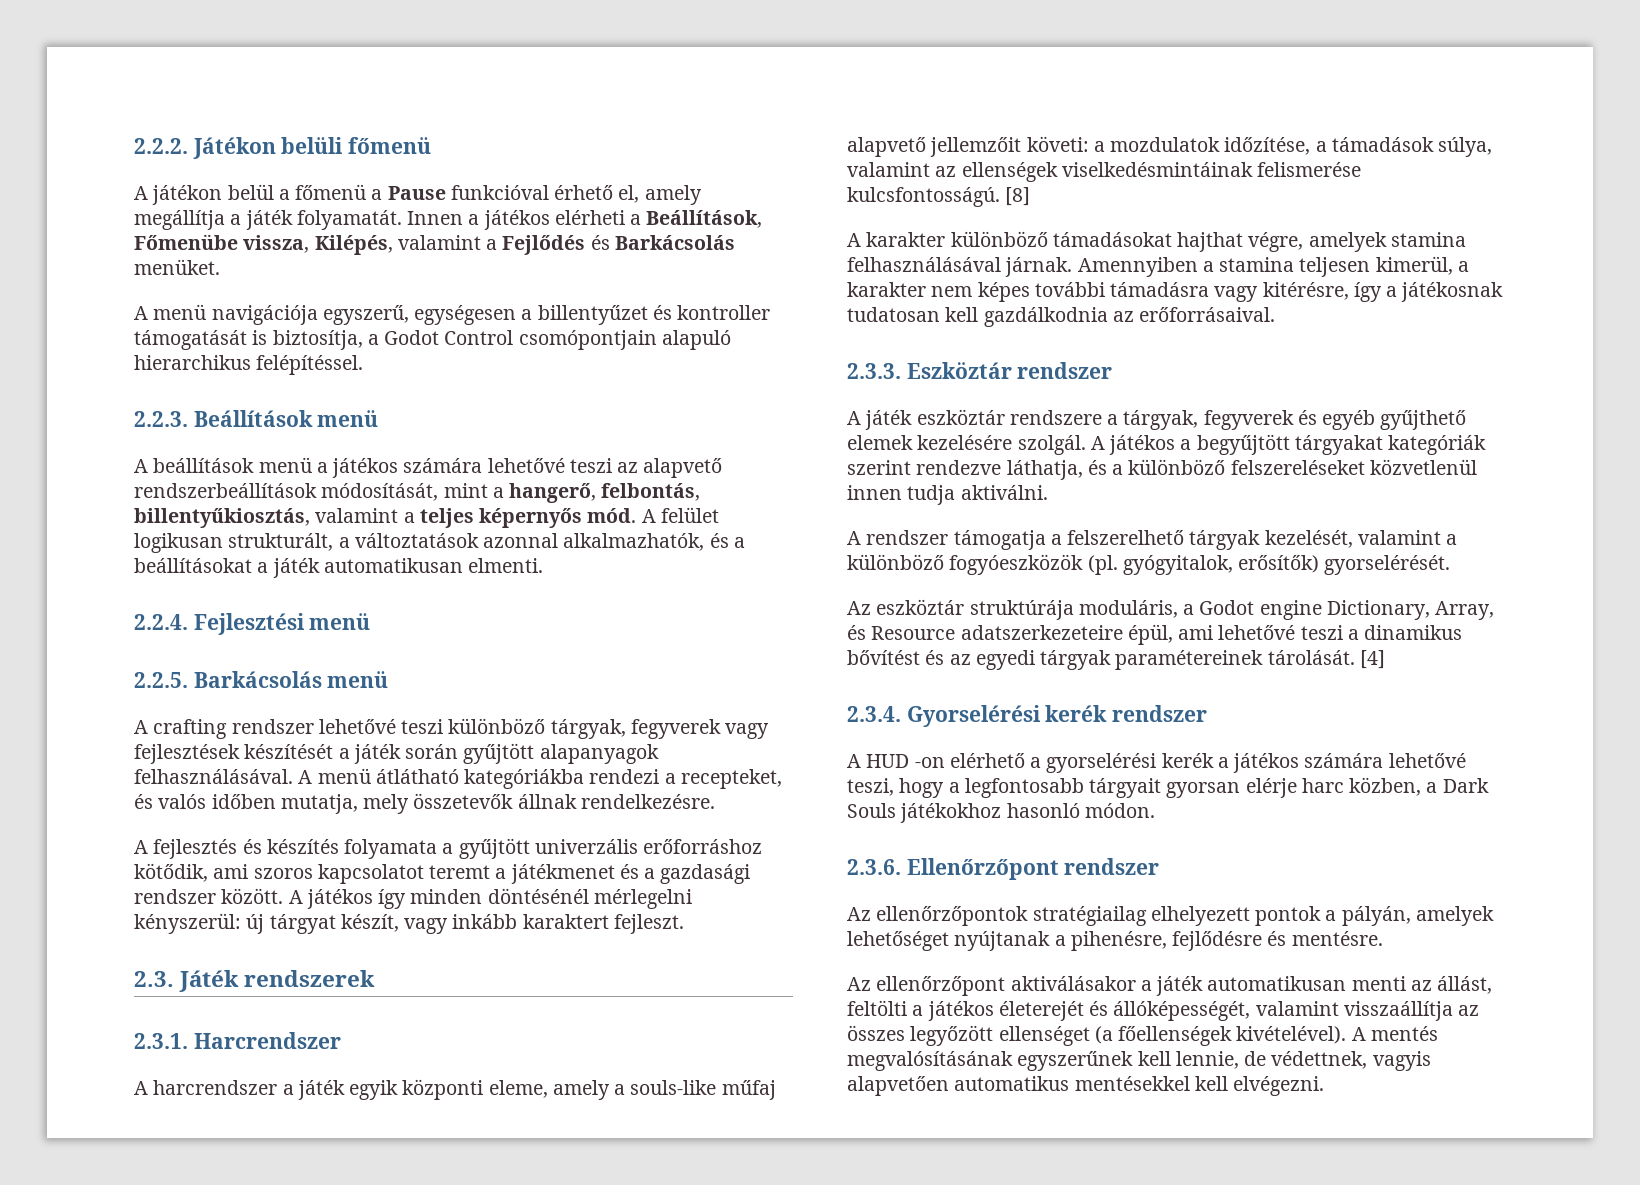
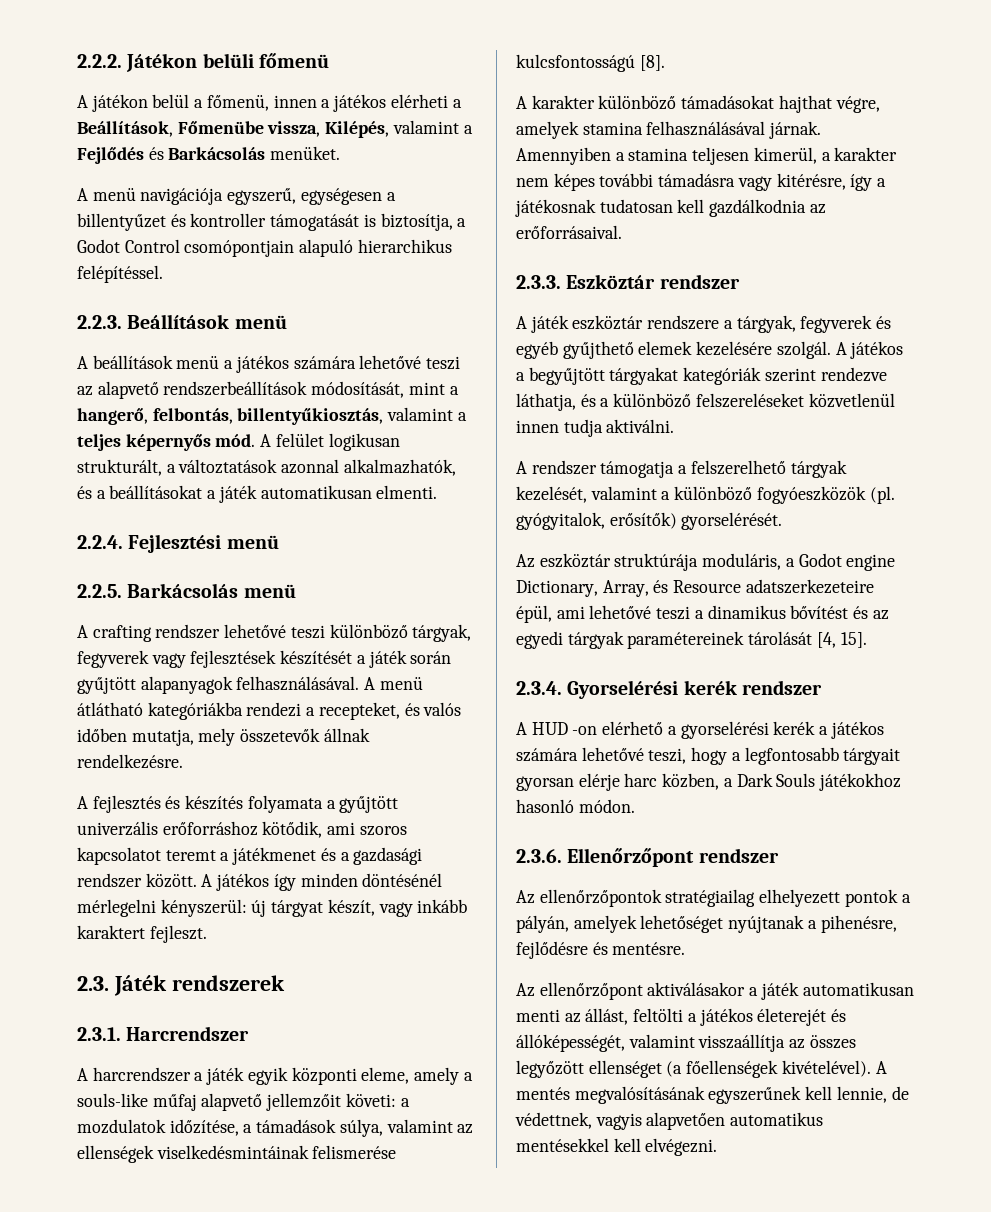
[295,184,702,205] [134,210,464,230] főmenü a Pause funkcióval érhető el, amely megállítja a játék folyamatát. Innen -> [206,95,317,111] főmenü, innen
[847,187,1031,207] kulcsfontosságú. [8] -> [516,54,665,72] kulcsfontosságú [8].
[1267,650,1385,669] tárolását. [4] -> [748,631,867,648] tárolását [4, 15].

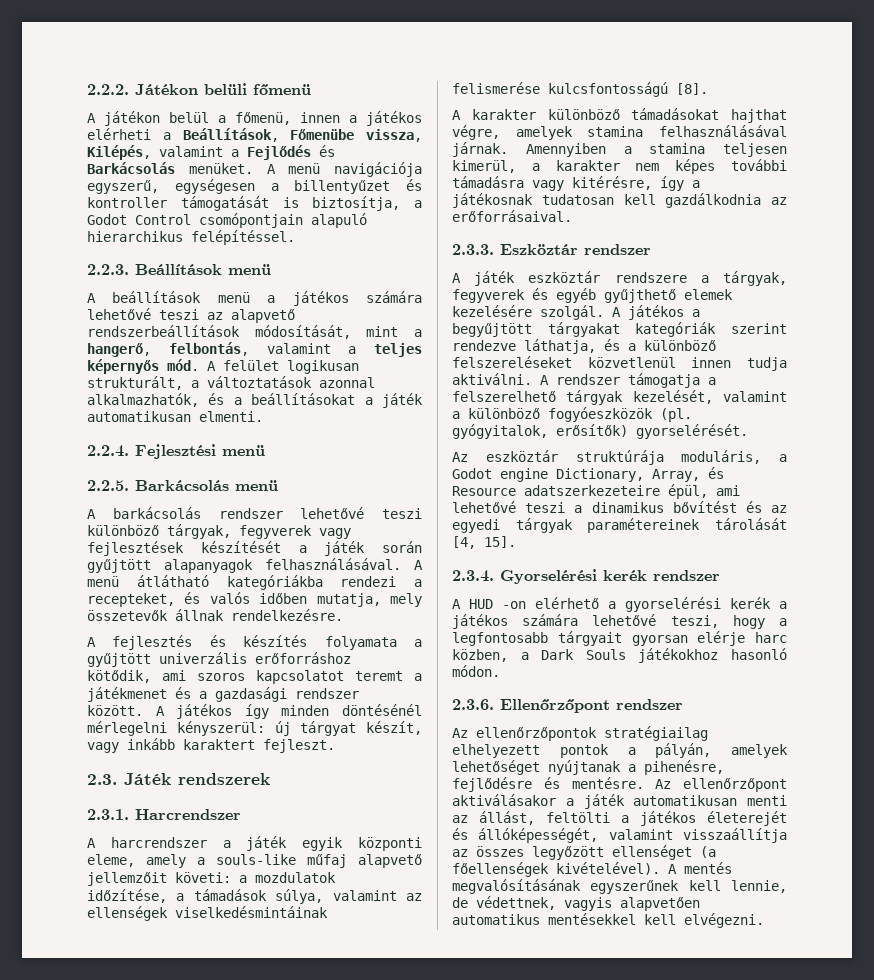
(341, 153) // -> (253, 168) none
[237,408,384,425] billentyűkiosztás, -> (249, 349) none
[92,625,152,642] crafting -> [112,507,201,519] barkácsolás
(675, 426) // -> (532, 379) none
(686, 948) // -> (644, 783) none

